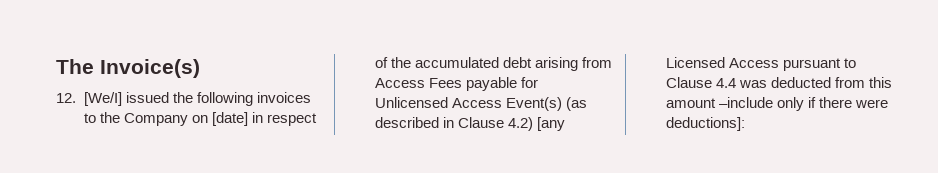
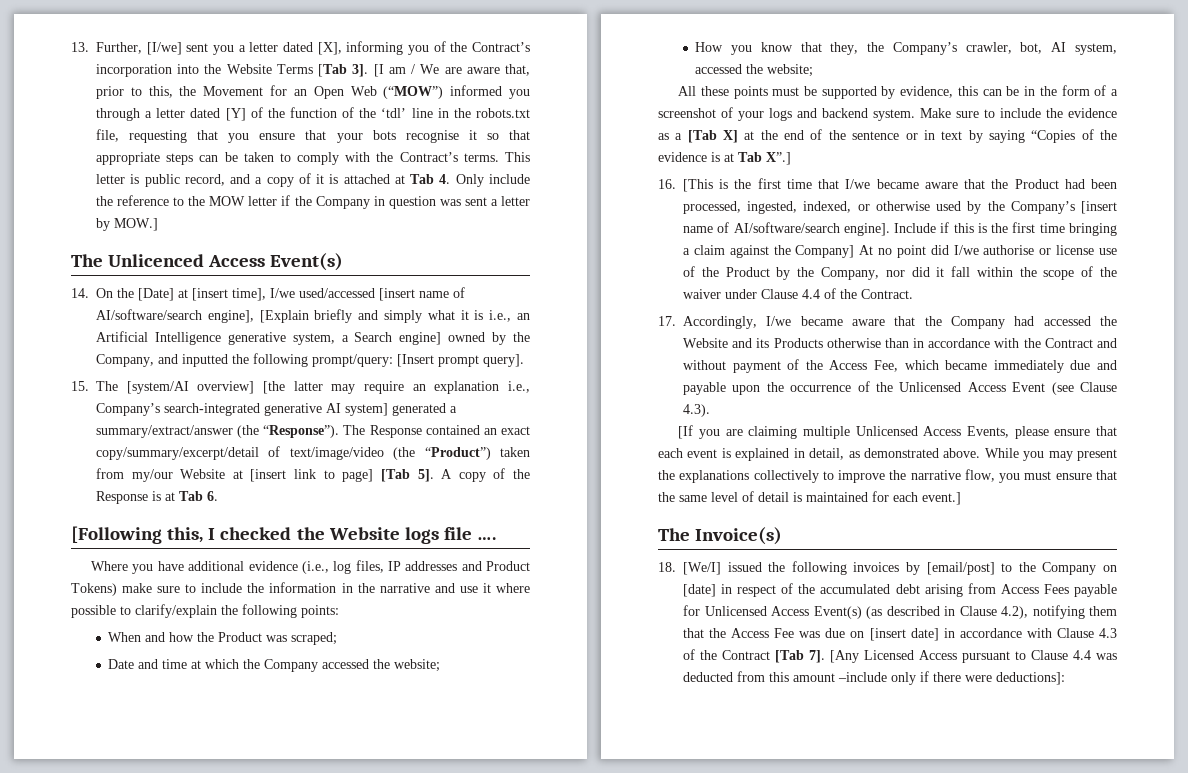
(56, 66) none -> [71,41,530,55] [96,64,530,77] [96,85,530,99] [96,107,531,121] [96,129,530,143] [96,152,530,165] [96,173,530,187] [96,195,530,209] [96,218,158,231] [71,253,344,271] [71,287,465,301] [96,309,531,323] [96,331,531,345] [96,353,524,367] [71,381,530,394] [96,403,457,416] [96,425,531,438] [96,446,530,460] [96,468,531,482] [96,491,218,504] [71,526,497,544] [91,560,530,574] [71,582,531,596] [71,604,339,618] [108,632,338,645] [108,659,441,672] [695,42,1117,55] [695,64,814,77] [678,85,1118,99] [658,107,1117,121] [658,129,1117,143] [658,152,791,165] [658,178,1117,192] [683,201,1117,214] [683,222,1117,236] [683,245,1117,258] [683,266,1117,280] [683,288,913,299] [658,316,1117,329] [683,338,1117,348] [683,359,1117,373] [683,381,1117,395] [683,404,710,417] [678,425,1117,439] [658,448,1117,461] [658,469,1117,483] [658,491,961,505] 13. Further, [I/we] sent you a letter dated [X], informing you of the Contract’s incorporation into the Website Terms [Tab 3]. [I am / We are aware that, prior to this, the Movement for an Open Web (“MOW”) informed you through a letter dated [Y] of the function of the ‘tdl’ line in the robots.txt file, requesting that you ensure that your bots recognise it so that appropriate steps can be taken to comply with the Contract’s terms. This letter is public record, and a copy of it is attached at Tab 4. Only include the reference to the MOW letter if the Company in question was sent a letter by MOW.] // The Unlicenced Access Event(s) // 14. On the [Date] at [insert time], I/we used/accessed [insert name of AI/software/search engine], [Explain briefly and simply what it is i.e., an Artificial Intelligence generative system, a Search engine] owned by the Company, and inputted the following prompt/query: [Insert prompt query]. // 15. The [system/AI overview] [the latter may require an explanation i.e., Company’s search-integrated generative AI system] generated a summary/extract/answer (the “Response”). The Response contained an exact copy/summary/excerpt/detail of text/image/video (the “Product”) taken from my/our Website at [insert link to page] [Tab 5]. A copy of the Response is at Tab 6. // [Following this, I checked the Website logs file …. // Where you have additional evidence (i.e., log files, IP addresses and Product Tokens) make sure to include the information in the narrative and use it where possible to clarify/explain the following points: // When and how the Product was scraped; // Date and time at which the Company accessed the website; // How you know that they, the Company’s crawler, bot, AI system, accessed the website; // All these points must be supported by evidence, this can be in the form of a screenshot of your logs and backend system. Make sure to include the evidence as a [Tab X] at the end of the sentence or in text by saying “Copies of the evidence is at Tab X”.] // 16. [This is the first time that I/we became aware that the Product had been processed, ingested, indexed, or otherwise used by the Company’s [insert name of AI/software/search engine]. Include if this is the first time bringing a claim against the Company] At no point did I/we authorise or license use of the Product by the Company, nor did it fall within the scope of the waiver under Clause 4.4 of the Contract. // 17. Accordingly, I/we became aware that the Company had accessed the Website and its Products otherwise than in accordance with the Contract and without payment of the Access Fee, which became immediately due and payable upon the occurrence of the Unlicensed Access Event (see Clause 4.3). // [If you are claiming multiple Unlicensed Access Events, please ensure that each event is explained in detail, as demonstrated above. While you may present the explanations collectively to improve the narrative flow, you must ensure that the same level of detail is maintained for each event.] //
[56,93,76,103] 12. -> [658,562,676,572] 18.
(311, 97) none -> [906,562,995,575] by [email/post]
[507,117,565,131] 4.2) [any -> [1001,605,1117,619] [683,628,1117,641] [683,649,859,663] 4.2), notifying them that the Access Fee was due on [insert date] in accordance with Clause 4.3 of the Contract [Tab 7]. [Any

